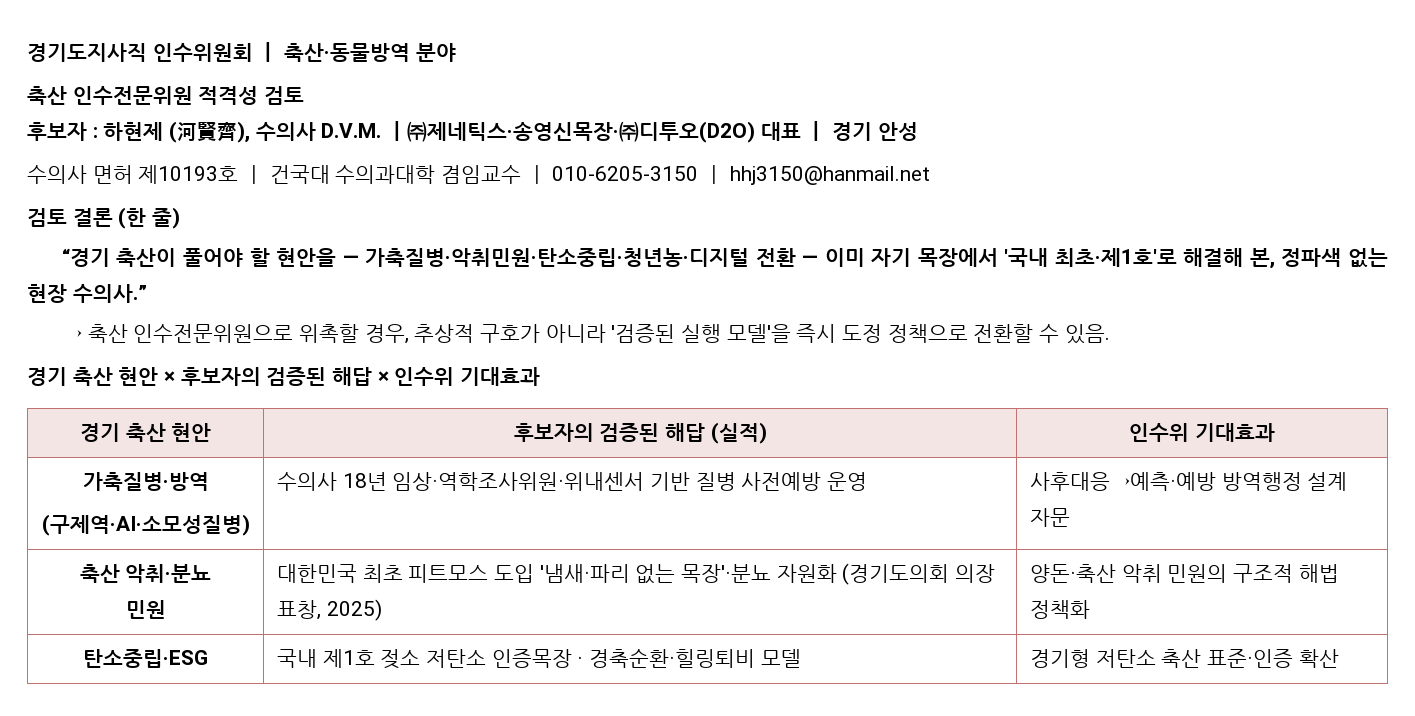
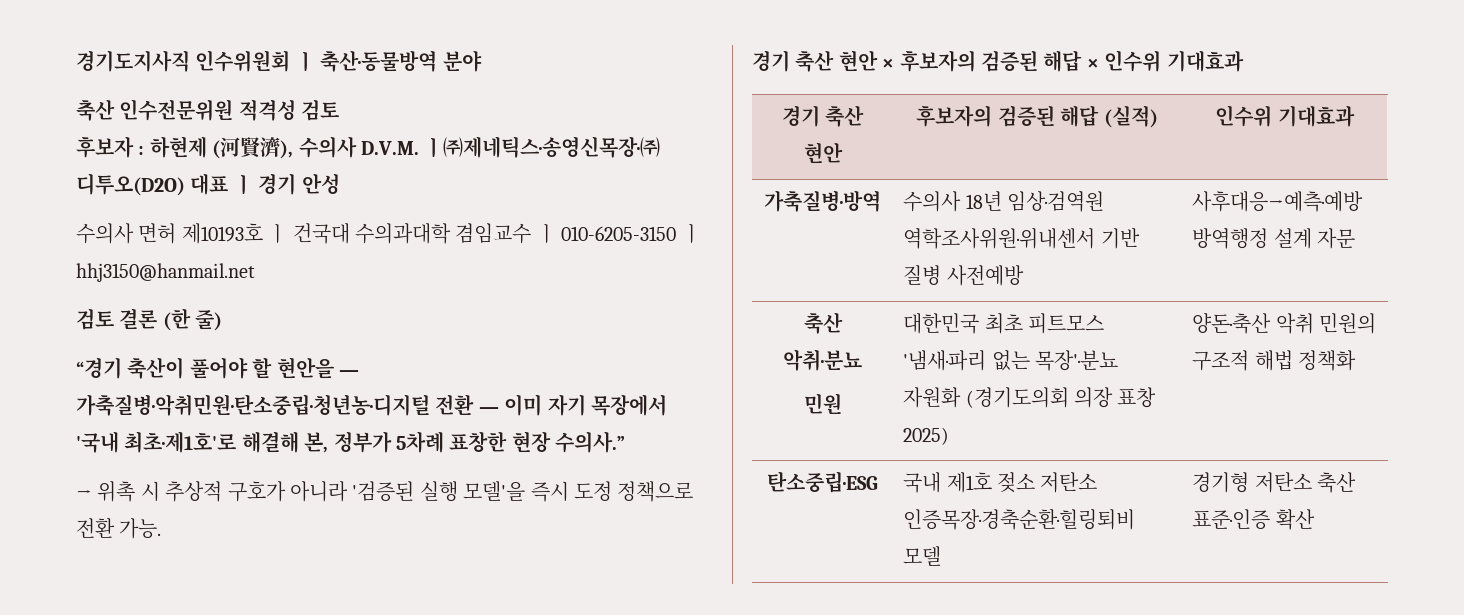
[217,122,238,141] 齊 -> [260,137,281,157] 濟
[1281,248,1389,268] 정파색 없는 -> [333,431,508,453] 정부가 5차례 표창한
[87,324,409,344] 축산 인수전문위원으로 위촉할 경우, -> [97,481,160,502] 위촉 시
[973,324,1110,344] 전환할 수 있음. -> [76,518,162,539] 전환 가능.
[41,514,250,536] // (구제역·AI·소모성질병) -> (881, 201) none
[392,472,645,491] 임상·역학조사위원·위내센서 -> [1006,191,1104,212] [903,228,1096,249] 임상·검역원 역학조사위원·위내센서
[827,472,868,491] 운영 -> (1024, 275) none
[494,564,535,583] 도입 -> (1104, 323) none
[276,600,321,620] 표창, -> [1117,387,1157,408] 표창
[491,648,756,668] 인증목장 · 경축순환·힐링퇴비 -> [903,509,1136,530] 인증목장·경축순환·힐링퇴비

